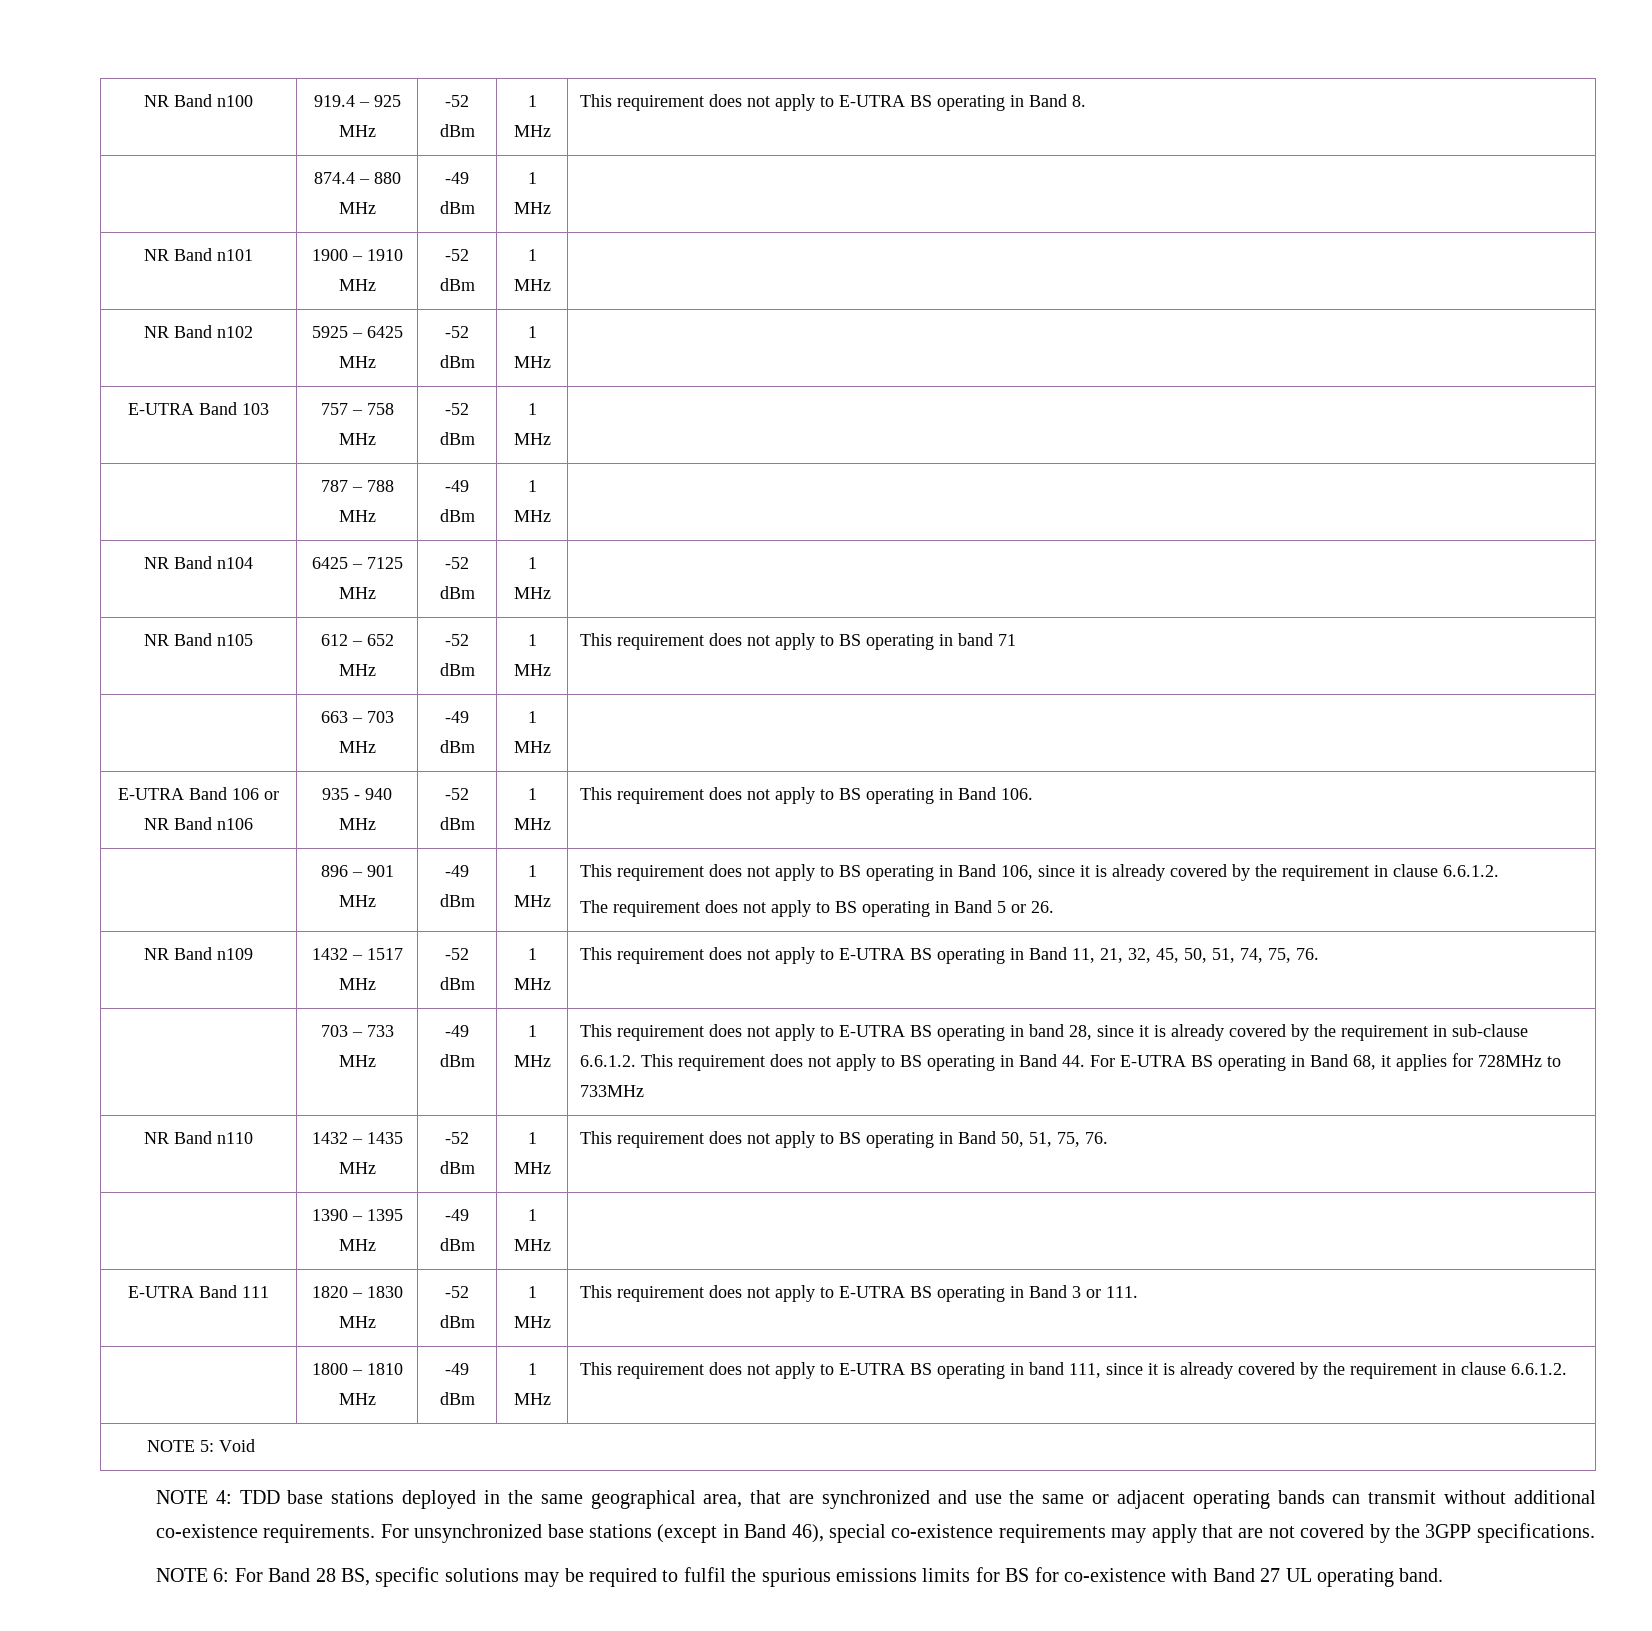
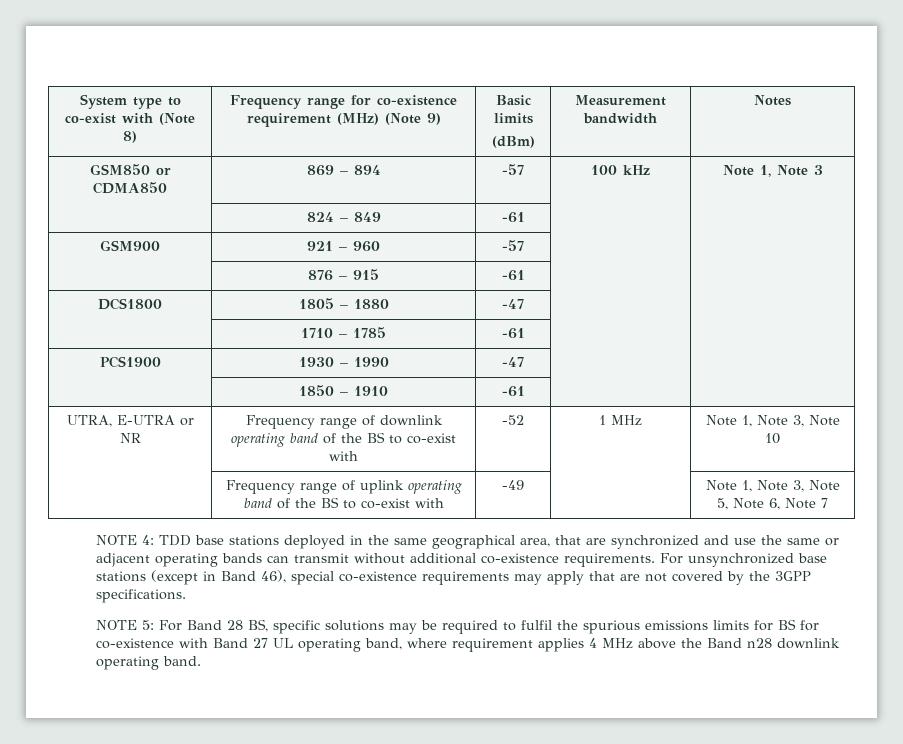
[144,94,253,107] [313,95,401,107] [338,125,376,137] [445,95,469,107] [439,124,475,137] [527,95,537,107] [513,125,551,137] [580,94,1087,111] [313,172,401,184] [338,202,376,214] [445,172,469,184] [439,201,475,214] [527,172,537,184] [513,202,551,214] [144,248,253,261] [311,249,403,261] [338,279,376,291] [445,249,469,261] [439,278,475,291] [527,249,537,261] [513,279,551,291] [144,325,253,338] [311,326,403,338] [338,356,376,368] [445,326,469,338] [439,355,475,368] [527,326,537,338] [513,356,551,368] [128,402,269,415] [320,403,394,415] [338,433,376,445] [445,403,469,415] [439,432,475,445] [527,403,537,415] [513,433,551,445] [320,480,394,492] [338,510,376,522] [445,480,469,492] [439,509,475,522] [527,480,537,492] [513,510,551,522] [144,556,253,569] [311,557,403,569] [338,587,376,599] [445,557,469,569] [439,586,475,599] [527,557,537,569] [513,587,551,599] [144,633,253,646] [320,634,394,646] [338,664,376,676] [445,634,469,646] [439,663,475,676] [527,634,537,646] [513,664,551,676] [580,633,1017,650] [320,711,394,723] [338,741,376,753] [445,711,469,723] [439,740,475,753] [527,711,537,723] [513,741,551,753] [118,787,279,800] [144,817,253,830] [322,788,392,800] [338,818,376,830] [445,788,469,800] [439,817,475,830] [527,788,537,800] [513,818,551,830] [580,787,1034,804] [320,865,394,877] [338,895,376,907] [445,865,469,877] [439,894,475,907] [527,865,537,877] [513,895,551,907] [580,864,1500,881] [580,900,1055,917] [144,947,253,960] [311,948,403,960] [338,978,376,990] [445,948,469,960] [439,977,475,990] [527,948,537,960] [513,978,551,990] [580,947,1320,964] [320,1025,394,1037] [338,1055,376,1067] [445,1025,469,1037] [439,1054,475,1067] [527,1025,537,1037] [513,1055,551,1067] [580,1024,1529,1041] [580,1053,1562,1071] [580,1085,645,1097] [144,1131,253,1144] [311,1132,403,1144] [338,1162,376,1174] [445,1132,469,1144] [439,1161,475,1174] [527,1132,537,1144] [513,1162,551,1174] [580,1131,1109,1148] [311,1209,403,1221] [338,1239,376,1251] [445,1209,469,1221] [439,1238,475,1251] [527,1209,537,1221] [513,1239,551,1251] [128,1285,269,1298] [311,1286,403,1298] [338,1316,376,1328] [445,1286,469,1298] [439,1315,475,1328] [527,1286,537,1298] [513,1316,551,1328] [580,1285,1139,1302] [311,1363,403,1375] [338,1393,376,1405] [445,1363,469,1375] [439,1392,475,1405] [527,1363,537,1375] [513,1393,551,1405] [580,1362,1568,1379] [146,1439,255,1452] NR Band n100 | 919.4 – 925 MHz | -52 dBm | 1 MHz | This requirement does not apply to E-UTRA BS operating in Band 8. // | 874.4 – 880 MHz | -49 dBm | 1 MHz | // NR Band n101 | 1900 – 1910 MHz | -52 dBm | 1 MHz | // NR Band n102 | 5925 – 6425 MHz | -52 dBm | 1 MHz | // E-UTRA Band 103 | 757 – 758 MHz | -52 dBm | 1 MHz | // | 787 – 788 MHz | -49 dBm | 1 MHz | // NR Band n104 | 6425 – 7125 MHz | -52 dBm | 1 MHz | // NR Band n105 | 612 – 652 MHz | -52 dBm | 1 MHz | This requirement does not apply to BS operating in band 71 // | 663 – 703 MHz | -49 dBm | 1 MHz | // E-UTRA Band 106 or NR Band n106 | 935 - 940 MHz | -52 dBm | 1 MHz | This requirement does not apply to BS operating in Band 106. // | 896 – 901 MHz | -49 dBm | 1 MHz | This requirement does not apply to BS operating in Band 106, since it is already covered by the requirement in clause 6.6.1.2. // The requirement does not apply to BS operating in Band 5 or 26. // NR Band n109 | 1432 – 1517 MHz | -52 dBm | 1 MHz | This requirement does not apply to E-UTRA BS operating in Band 11, 21, 32, 45, 50, 51, 74, 75, 76. // | 703 – 733 MHz | -49 dBm | 1 MHz | This requirement does not apply to E-UTRA BS operating in band 28, since it is already covered by the requirement in sub-clause 6.6.1.2. This requirement does not apply to BS operating in Band 44. For E-UTRA BS operating in Band 68, it applies for 728MHz to 733MHz // NR Band n110 | 1432 – 1435 MHz | -52 dBm | 1 MHz | This requirement does not apply to BS operating in Band 50, 51, 75, 76. // | 1390 – 1395 MHz | -49 dBm | 1 MHz | // E-UTRA Band 111 | 1820 – 1830 MHz | -52 dBm | 1 MHz | This requirement does not apply to E-UTRA BS operating in Band 3 or 111. // | 1800 – 1810 MHz | -49 dBm | 1 MHz | This requirement does not apply to E-UTRA BS operating in band 111, since it is already covered by the requirement in clause 6.6.1.2. // NOTE 5: Void -> [79,94,181,109] [65,113,195,125] [123,131,137,143] [230,95,457,109] [246,113,441,127] [495,95,531,106] [493,113,533,124] [491,136,535,148] [575,95,666,106] [583,113,657,124] [754,95,791,106] [89,164,171,175] [93,182,167,194] [306,165,381,176] [502,164,524,175] [591,165,650,175] [722,165,823,177] [306,212,381,222] [501,212,525,223] [100,240,160,251] [307,241,380,252] [502,240,524,251] [308,269,379,281] [501,270,525,281] [98,298,162,310] [298,298,389,309] [502,299,524,309] [301,327,386,338] [501,328,525,339] [99,356,161,368] [298,357,389,367] [502,357,524,367] [299,385,388,396] [501,386,525,397] [66,415,194,427] [119,433,141,443] [245,415,443,429] [231,432,456,447] [329,451,358,461] [502,415,524,425] [599,415,642,426] [705,415,840,427] [765,433,780,444] [225,480,462,494] [243,497,444,509] [502,480,524,490] [705,480,840,492] [717,498,828,510] System type to co-exist with (Note 8) | Frequency range for co-existence requirement (MHz) (Note 9) | Basic limits // (dBm) | Measurement bandwidth | Notes // GSM850 or CDMA850 | 869 – 894 | -57 | 100 kHz | Note 1, Note 3 // | 824 – 849 | -61 | | // GSM900 | 921 – 960 | -57 | | // | 876 – 915 | -61 | | // DCS1800 | 1805 – 1880 | -47 | | // | 1710 – 1785 | -61 | | // PCS1900 | 1930 – 1990 | -47 | | // | 1850 – 1910 | -61 | | // UTRA, E-UTRA or NR | Frequency range of downlink operating band of the BS to co-exist with | -52 | 1 MHz | Note 1, Note 3, Note 10 // | Frequency range of uplink operating band of the BS to co-exist with | -49 | | Note 1, Note 3, Note 5, Note 6, Note 7
[213,1568,230,1582] 6: -> [141,620,154,630] 5:
(1394, 1577) none -> [364,638,840,652] [95,656,159,670] band, where requirement applies 4 MHz above the Band n28 downlink operating

